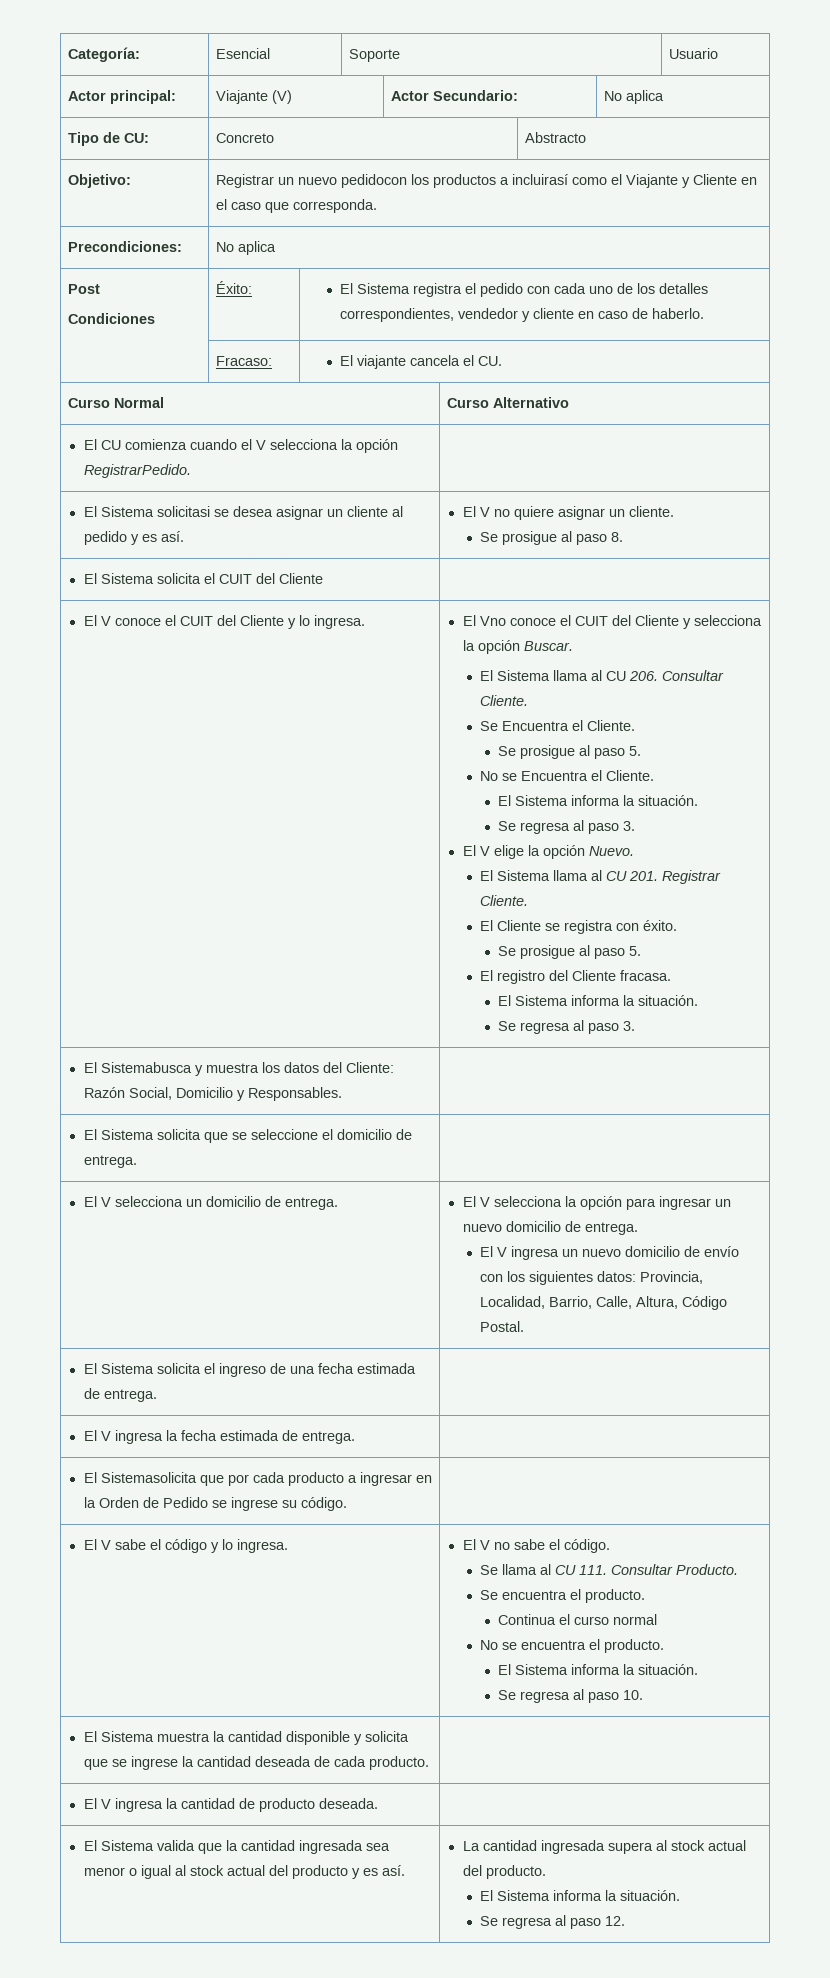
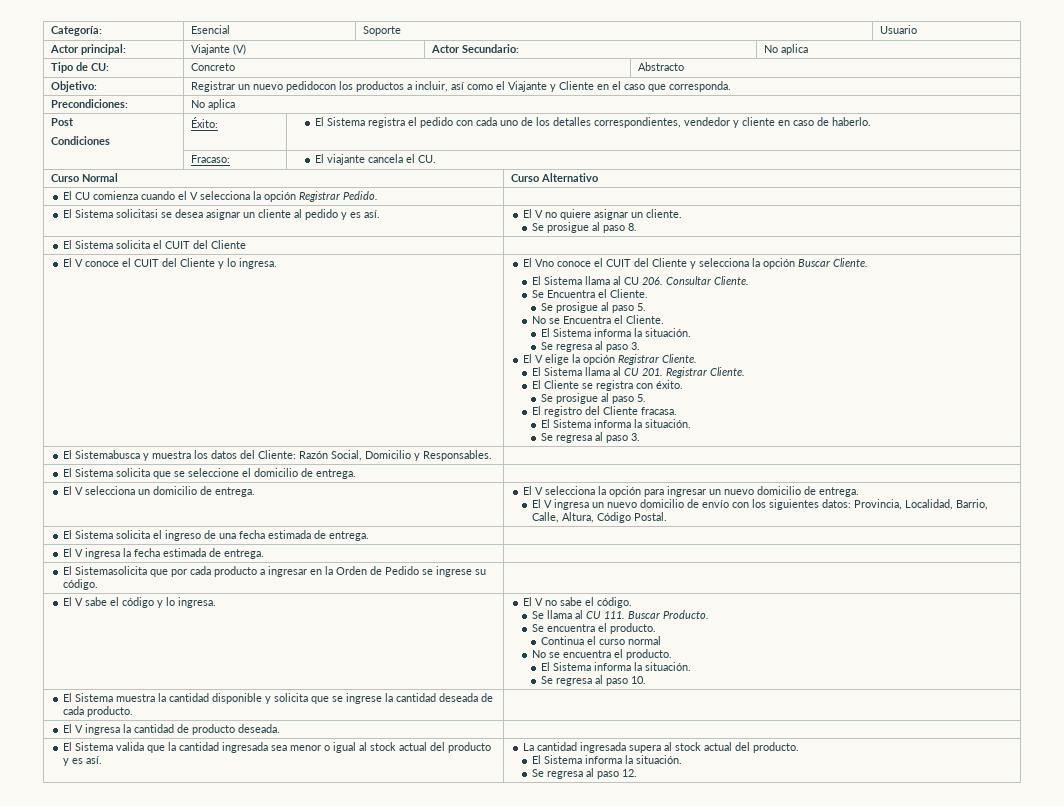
[511,174,568,185] incluirasí -> [414,81,464,92] incluir, así
[83,464,191,478] RegistrarPedido. -> [298,191,378,202] Registrar Pedido.
[523,641,573,651] Buscar. -> [797,258,868,267] Buscar Cliente.
[588,846,634,856] Nuevo. -> [617,354,697,365] Registrar Cliente.
[611,1564,674,1575] Consultar -> [627,611,660,619] Buscar

